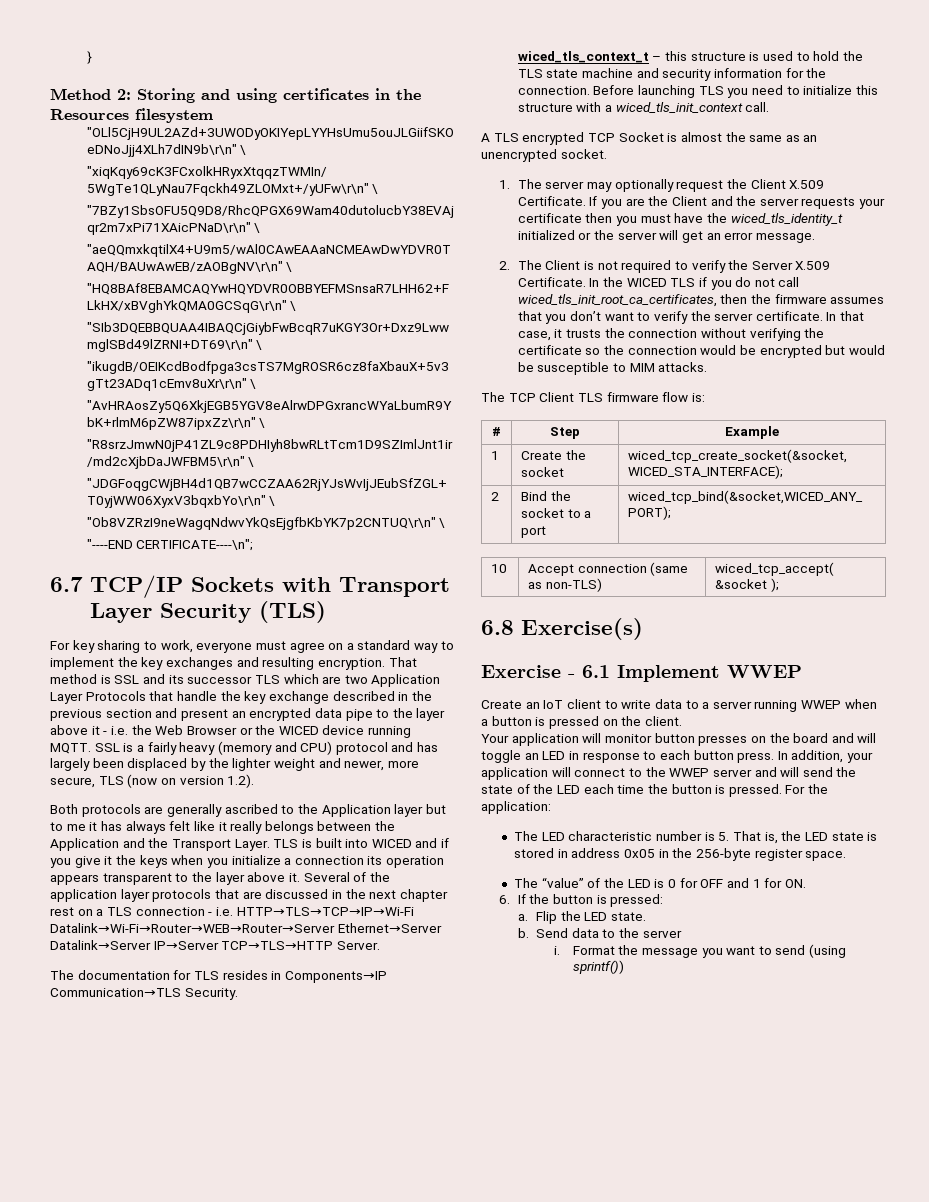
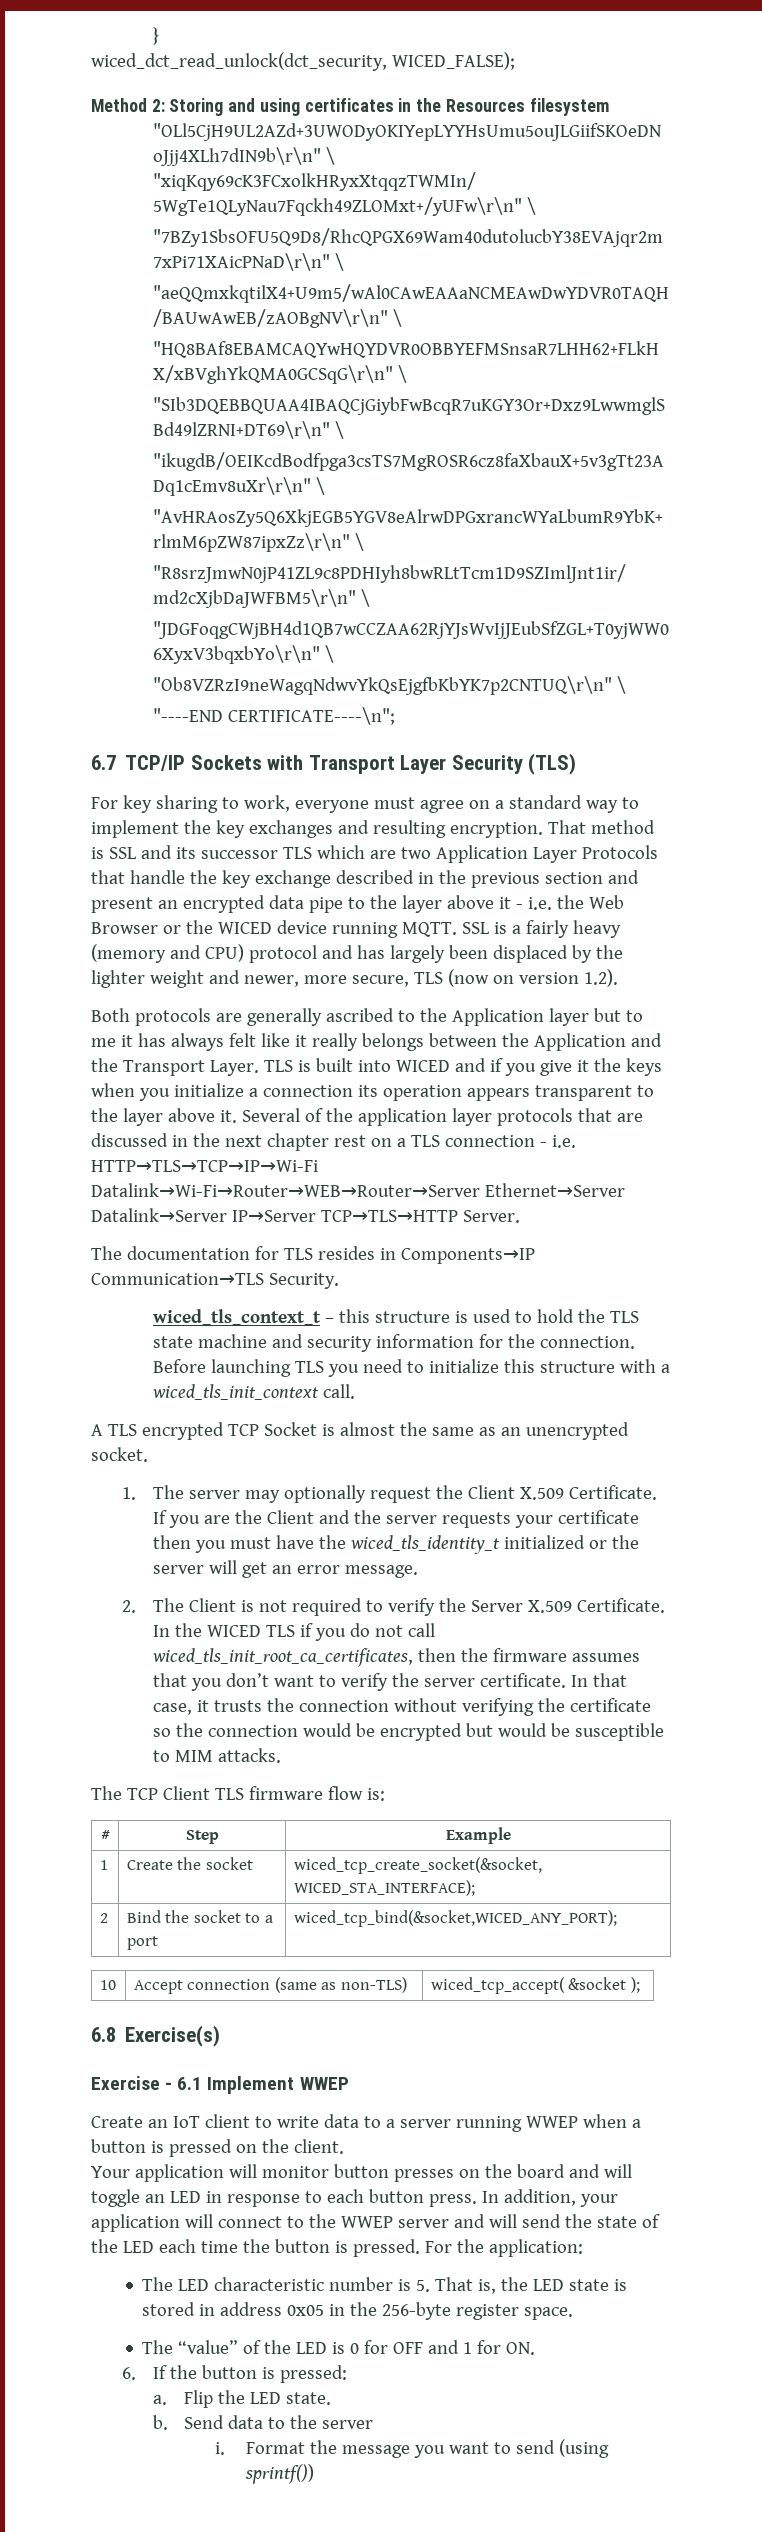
(92, 57) none -> [91,52,515,71] // wiced_dct_read_unlock(dct_security, WICED_FALSE);

